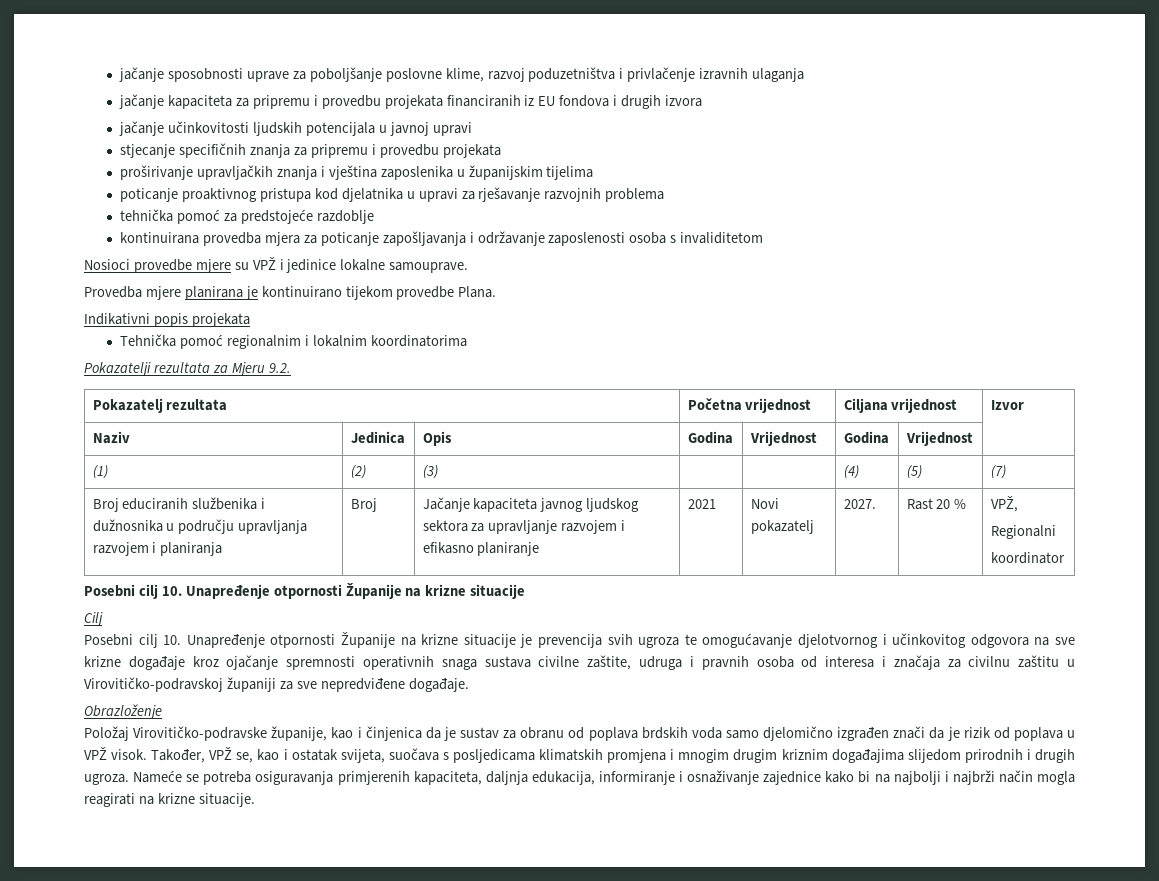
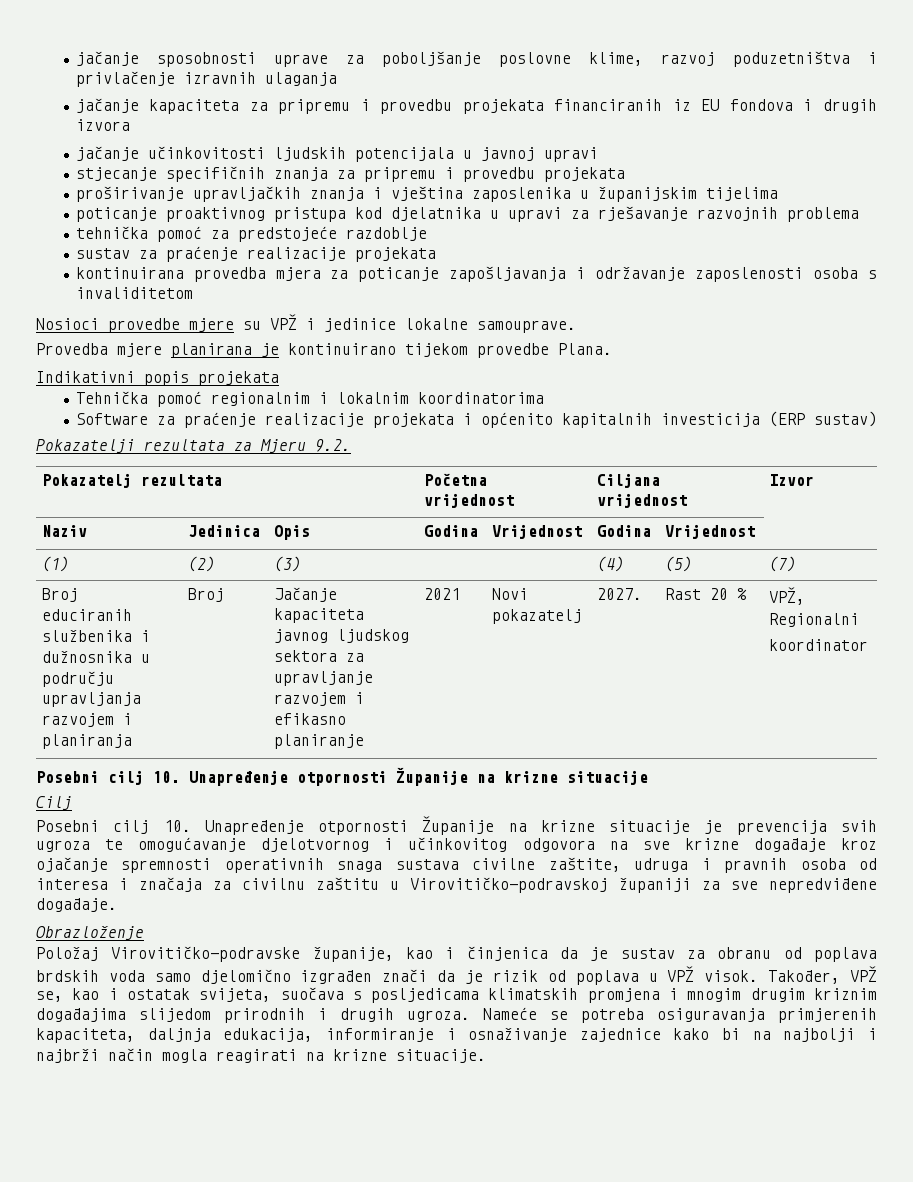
(374, 217) none -> [75,246,436,262] // sustav za praćenje realizacije projekata
(467, 341) none -> [75,411,877,428] // Software za praćenje realizacije projekata i općenito kapitalnih investicija (ERP sustav)

